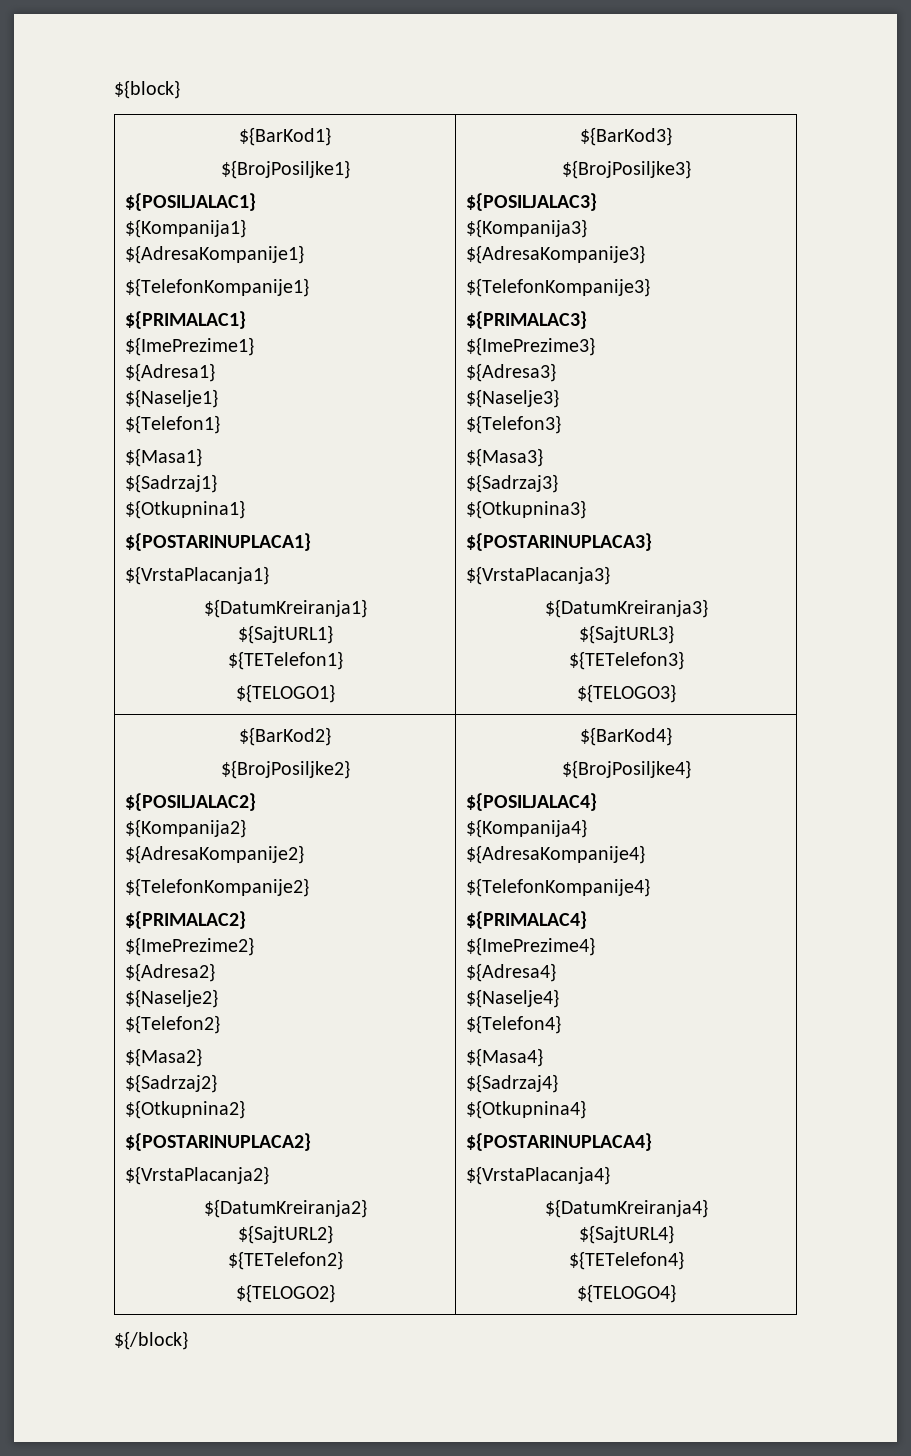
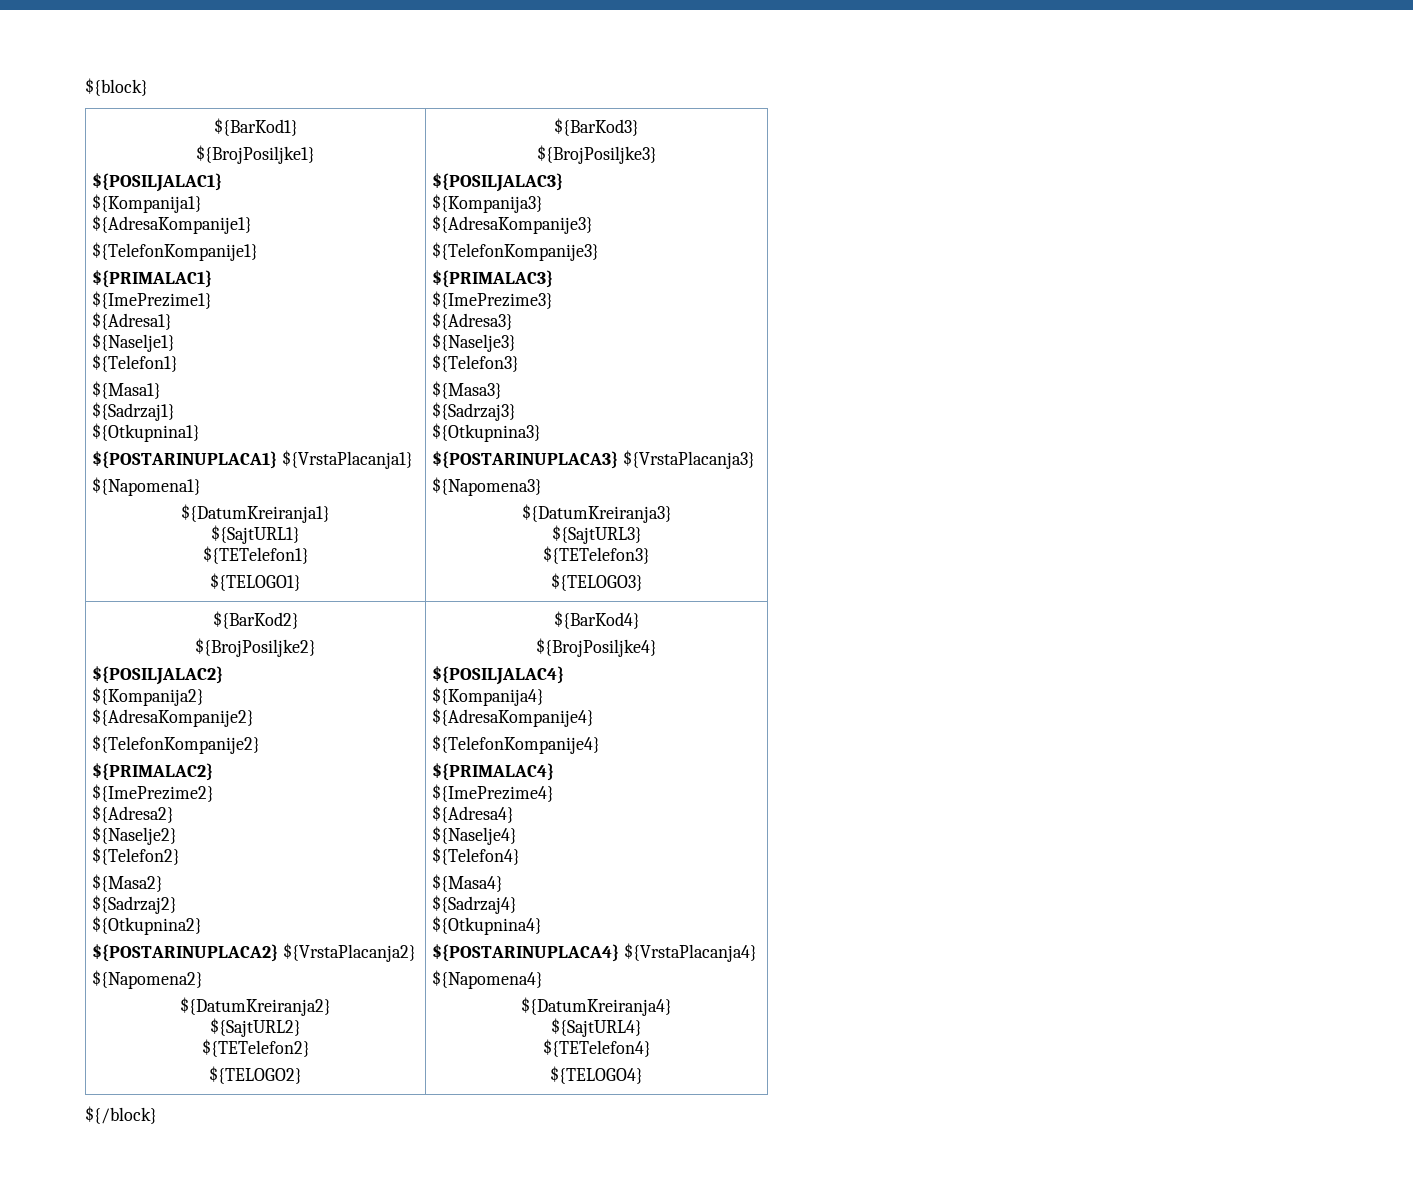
[125,566,270,585] // ${VrstaPlacanja1} -> [282,450,414,469] [92,477,202,496] ${VrstaPlacanja1} // ${Napomena1}
[466,566,611,585] // ${VrstaPlacanja3} -> [623,450,756,469] [432,477,543,496] ${VrstaPlacanja3} // ${Napomena3}
[125,1166,270,1185] // ${VrstaPlacanja2} -> [283,943,417,962] [92,970,204,989] ${VrstaPlacanja2} // ${Napomena2}
[466,1166,611,1185] // ${VrstaPlacanja4} -> [624,943,758,962] [432,970,544,989] ${VrstaPlacanja4} // ${Napomena4}

